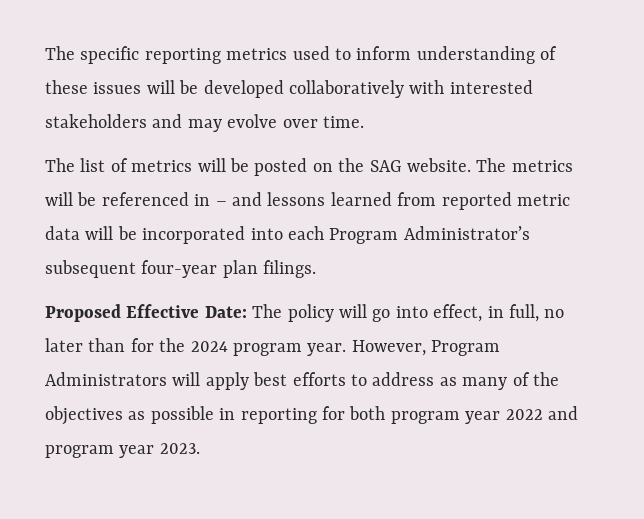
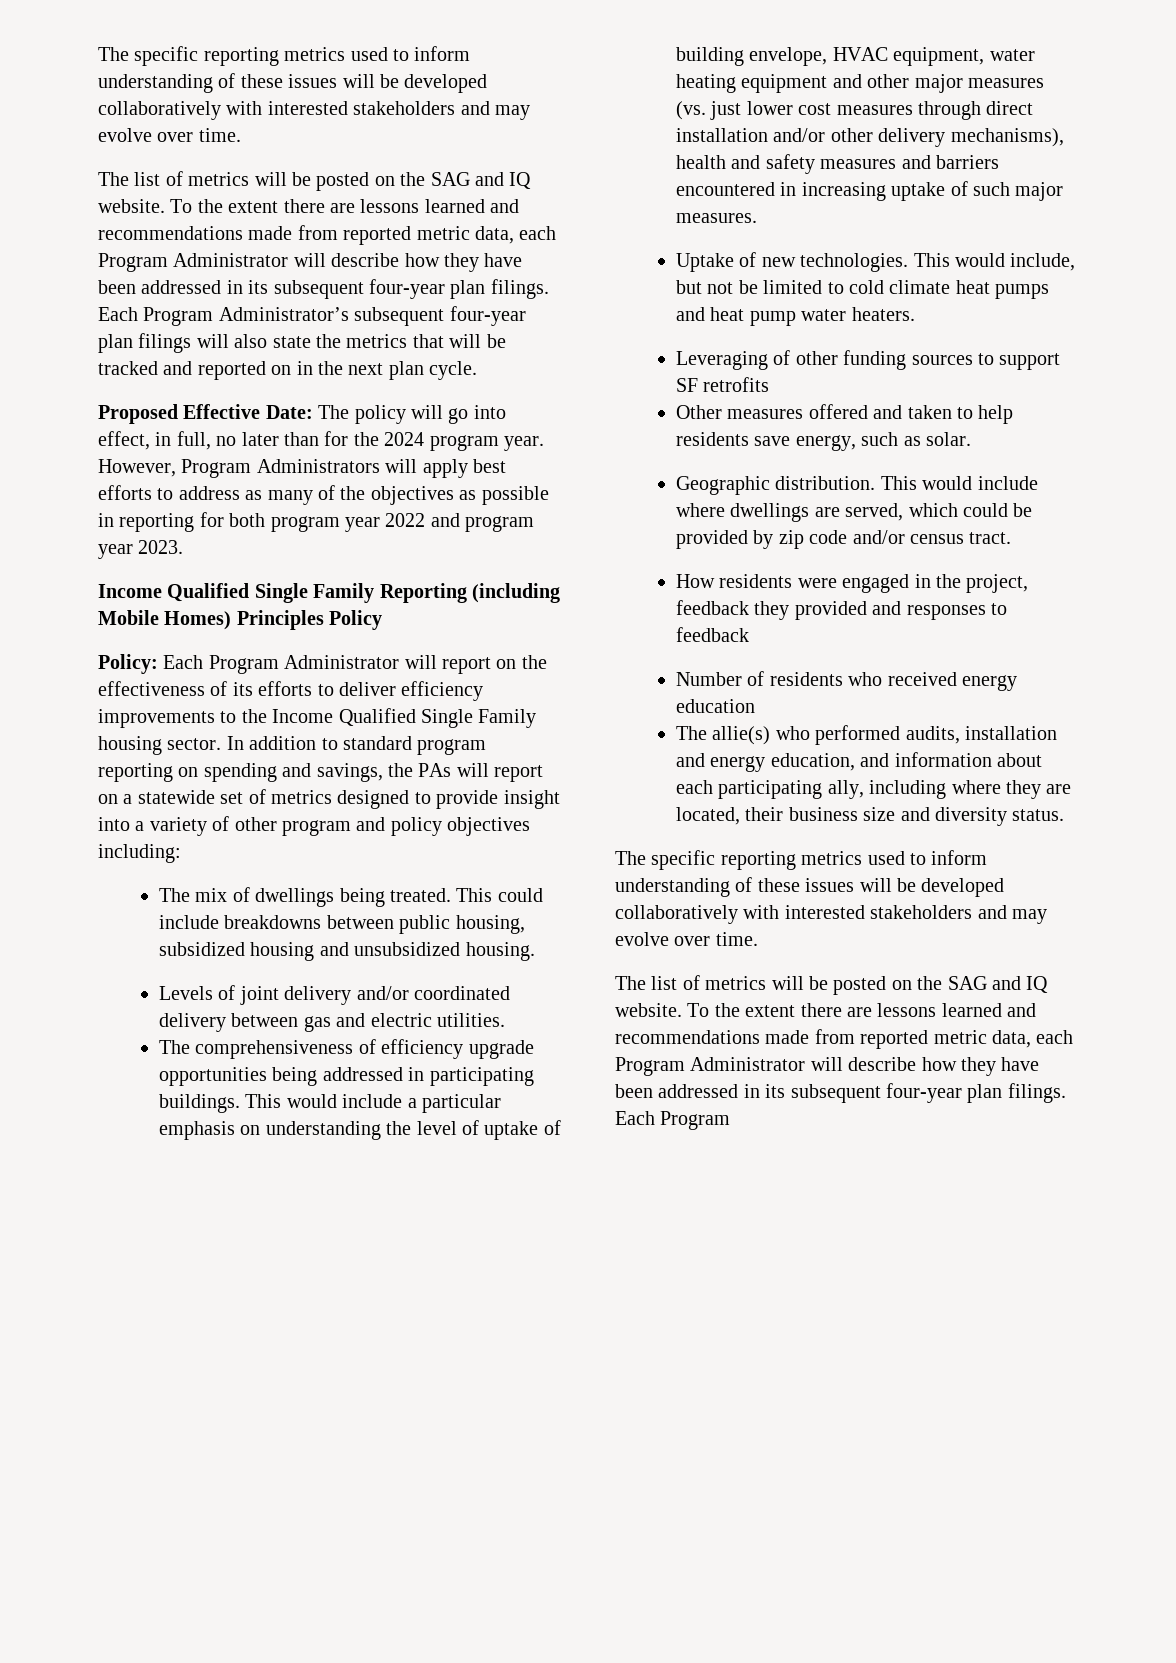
[406,158,573,172] [45,192,570,210] [45,226,324,244] website. The metrics will be referenced in – and lessons learned from reported metric data will be incorporated into each -> [474,172,532,189] [98,199,520,213] [98,225,557,245] [98,253,523,272] [98,279,549,299] [98,307,138,321] and IQ website. To the extent there are lessons learned and recommendations made from reported metric data, each Program Administrator will describe how they have been addressed in its subsequent four-year plan filings. Each
[263,260,317,278] filings. -> [138,333,506,353] [98,361,478,380] filings will also state the metrics that will be tracked and reported on in the next plan cycle.
(200, 448) none -> [98,583,560,603] [98,610,383,630] [98,654,547,674] [98,681,484,701] [98,708,537,728] [98,736,487,755] [98,763,544,782] [98,789,560,809] [98,816,531,836] [98,844,181,863] [159,887,543,907] [159,915,525,934] [159,942,535,961] [159,985,511,1005] [159,1013,506,1032] [159,1039,534,1059] [159,1067,534,1086] [159,1094,502,1113] [159,1120,561,1140] [676,47,1035,66] [676,74,1045,93] [676,101,1034,120] [676,128,1064,147] [676,154,1000,174] [676,181,1064,201] [676,213,758,223] [676,252,1076,272] [676,280,1050,299] [676,307,915,326] [676,350,1061,370] [676,377,770,392] [676,404,1014,424] [676,432,972,451] [676,476,1038,495] [676,503,1033,522] [676,530,1012,549] [676,574,1029,593] [676,600,1008,620] [676,627,750,642] [676,671,1018,691] [676,699,756,713] [676,725,1058,745] [676,752,1043,772] [676,780,1072,799] [676,807,1065,826] [615,850,988,870] [615,877,1005,897] [615,905,1047,924] [615,932,758,946] [615,975,1049,995] [615,1003,1037,1017] [615,1029,1074,1049] [615,1057,1040,1076] [615,1083,1066,1103] [615,1111,731,1130] // Income Qualified Single Family Reporting (including Mobile Homes) Principles Policy // Policy: Each Program Administrator will report on the effectiveness of its efforts to deliver efficiency improvements to the Income Qualified Single Family housing sector. In addition to standard program reporting on spending and savings, the PAs will report on a statewide set of metrics designed to provide insight into a variety of other program and policy objectives including: // The mix of dwellings being treated. This could include breakdowns between public housing, subsidized housing and unsubsidized housing. // Levels of joint delivery and/or coordinated delivery between gas and electric utilities. // The comprehensiveness of efficiency upgrade opportunities being addressed in participating buildings. This would include a particular emphasis on understanding the level of uptake of building envelope, HVAC equipment, water heating equipment and other major measures (vs. just lower cost measures through direct installation and/or other delivery mechanisms), health and safety measures and barriers encountered in increasing uptake of such major measures. // Uptake of new technologies. This would include, but not be limited to cold climate heat pumps and heat pump water heaters. // Leveraging of other funding sources to support SF retrofits // Other measures offered and taken to help residents save energy, such as solar. // Geographic distribution. This would include where dwellings are served, which could be provided by zip code and/or census tract. // How residents were engaged in the project, feedback they provided and responses to feedback // Number of residents who received energy education // The allie(s) who performed audits, installation and energy education, and information about each participating ally, including where they are located, their business size and diversity status. // The specific reporting metrics used to inform understanding of these issues will be developed collaboratively with interested stakeholders and may evolve over time. // The list of metrics will be posted on the SAG and IQ website. To the extent there are lessons learned and recommendations made from reported metric data, each Program Administrator will describe how they have been addressed in its subsequent four-year plan filings. Each Program

